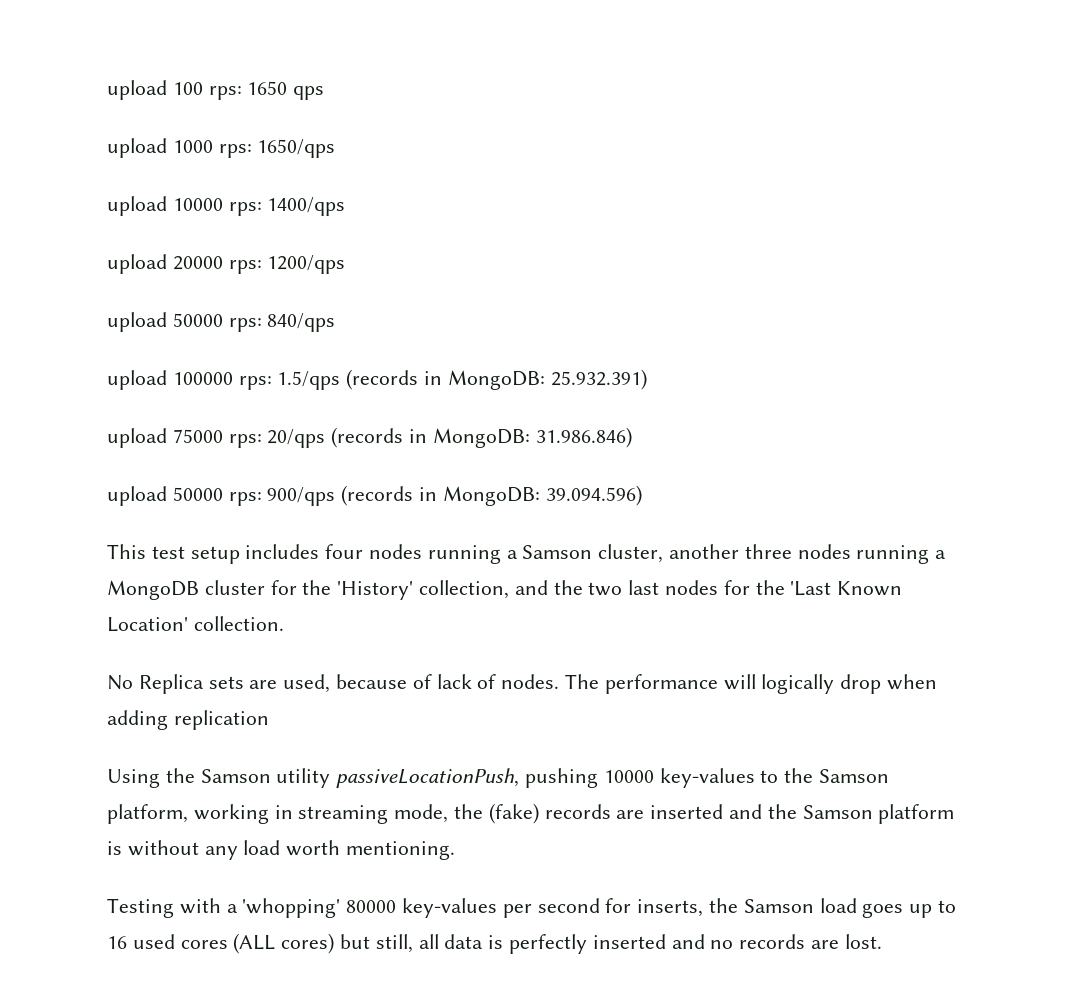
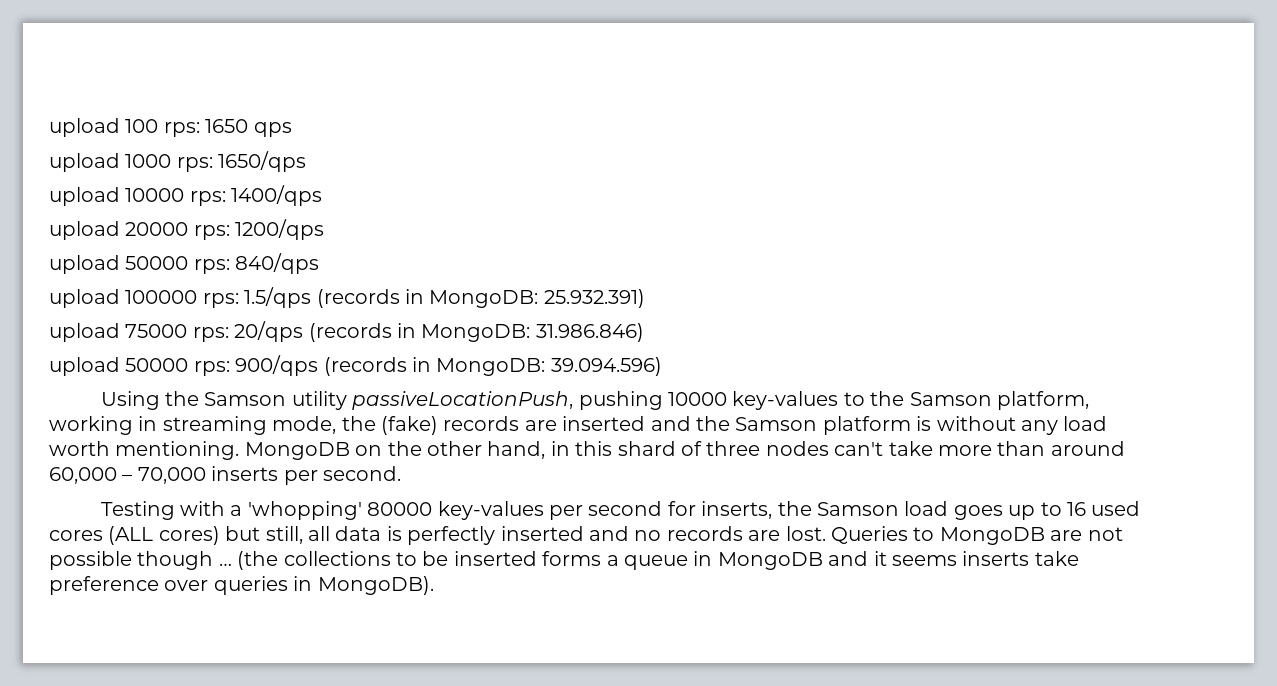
[107,544,947,564] [107,580,903,600] [107,616,284,632] [107,674,938,694] [107,710,269,730] // This test setup includes four nodes running a Samson cluster, another three nodes running a MongoDB cluster for the 'History' collection, and the two last nodes for the 'Last Known Location' collection. // No Replica sets are used, because of lack of nodes. The performance will logically drop when adding replication -> (662, 366) none
(456, 850) none -> [244,441,1125,460] [49,466,401,485] MongoDB on the other hand, in this shard of three nodes can't take more than around 60,000 – 70,000 inserts per second.
(882, 941) none -> [830,526,1123,545] [49,551,1079,570] [49,576,434,595] Queries to MongoDB are not possible though … (the collections to be inserted forms a queue in MongoDB and it seems inserts take preference over queries in MongoDB).

